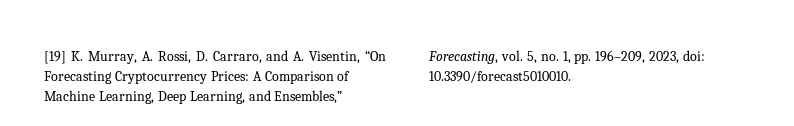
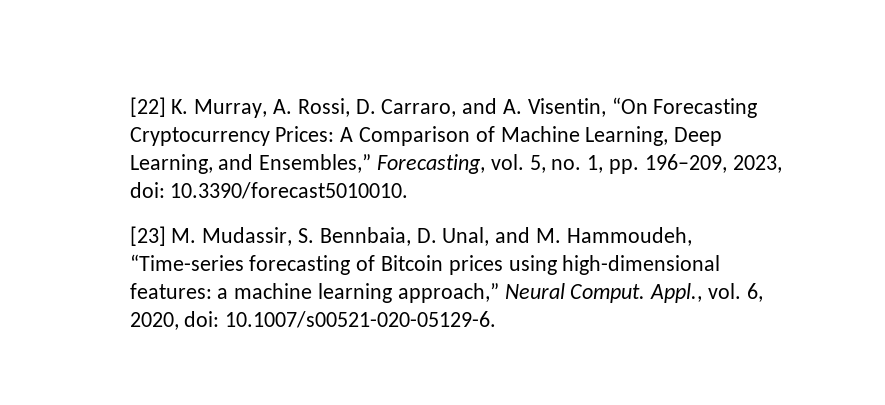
[44,51,67,64] [19] -> [129,97,166,117] [22]
(572, 77) none -> [129,226,692,246] [129,254,721,275] [129,283,763,303] [129,311,497,330] // [23] M. Mudassir, S. Bennbaia, D. Unal, and M. Hammoudeh, “Time-series forecasting of Bitcoin prices using high-dimensional features: a machine learning approach,” Neural Comput. Appl., vol. 6, 2020, doi: 10.1007/s00521-020-05129-6.

